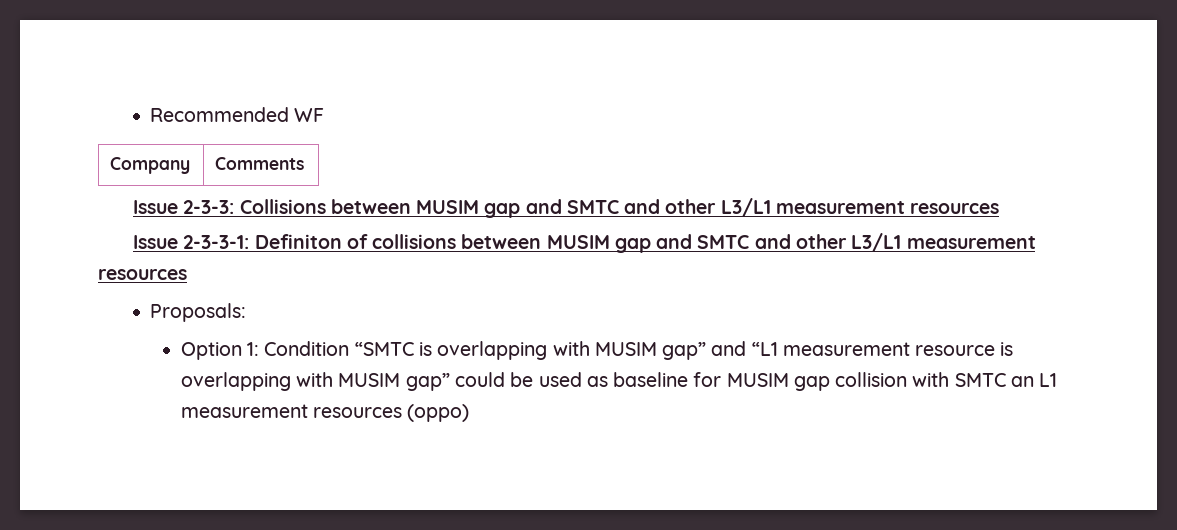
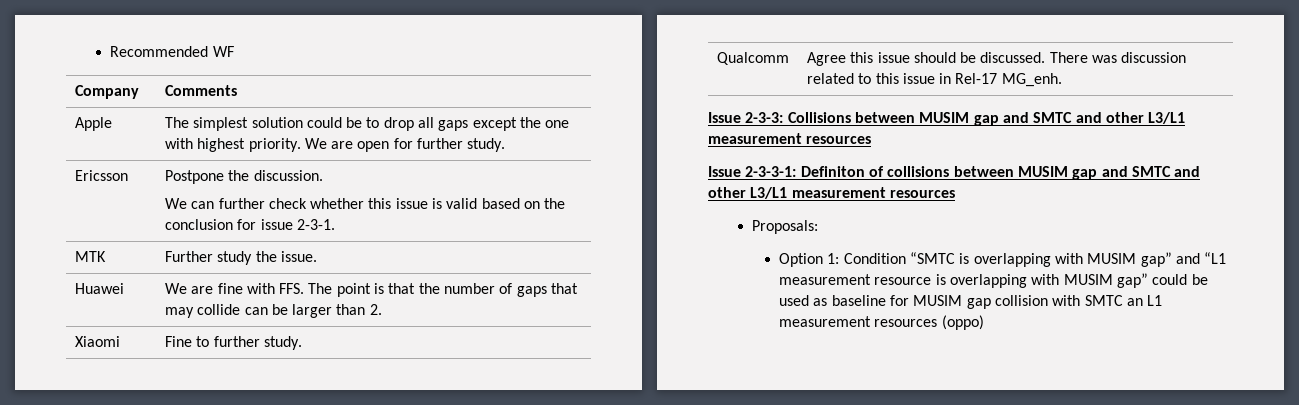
(305, 163) none -> [74,117,112,131] [164,117,570,131] [164,138,506,152] [74,170,128,181] [164,170,323,184] [164,198,566,209] [164,219,335,230] [74,251,106,262] [164,251,317,265] [74,283,124,294] [164,283,579,297] [164,304,382,318] [74,336,120,347] [164,336,302,350] [716,52,789,65] [806,52,1187,66] [806,73,1062,87] // Apple | The simplest solution could be to drop all gaps except the one with highest priority. We are open for further study. // Ericsson | Postpone the discussion. // We can further check whether this issue is valid based on the conclusion for issue 2-3-1. // MTK | Further study the issue. // Huawei | We are fine with FFS. The point is that the number of gaps that may collide can be larger than 2. // Xiaomi | Fine to further study. // Qualcomm | Agree this issue should be discussed. There was discussion related to this issue in Rel-17 MG_enh.

